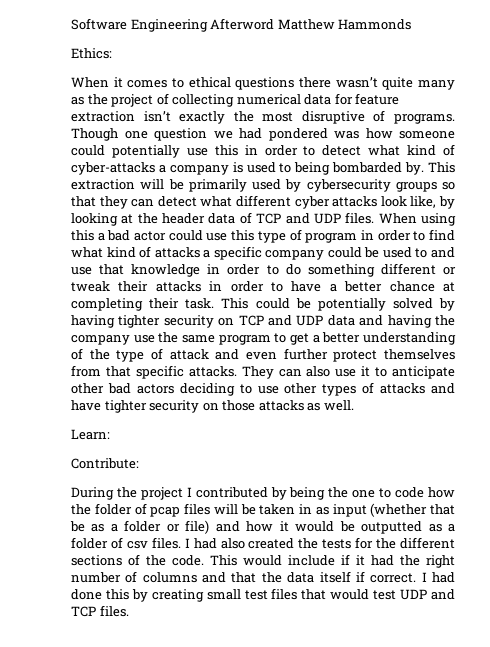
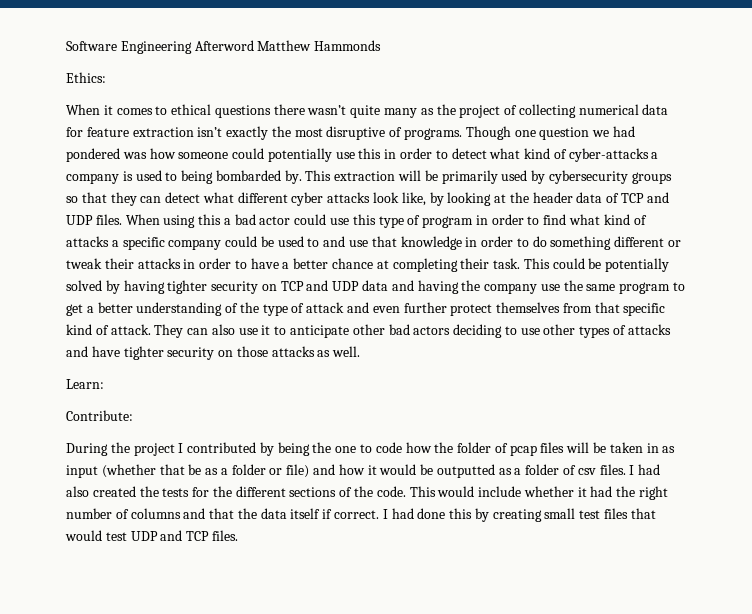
[188,366,237,377] attacks. -> [66,324,151,335] kind of attack.
[341,554,350,565] if -> [523,486,574,497] whether

